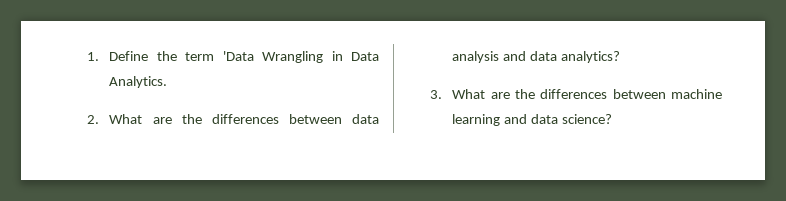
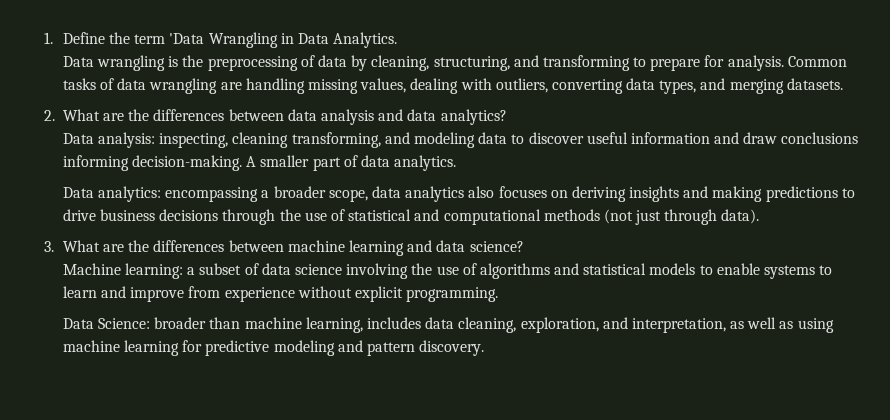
(168, 82) none -> [62,55,847,71] [62,78,843,94] // Data wrangling is the preprocessing of data by cleaning, structuring, and transforming to prepare for analysis. Common tasks of data wrangling are handling missing values, dealing with outliers, converting data types, and merging datasets.
(621, 57) none -> [62,132,859,148] [62,155,457,171] [62,186,855,202] [62,209,760,225] // Data analysis: inspecting, cleaning transforming, and modeling data to discover useful information and draw conclusions informing decision-making. A smaller part of data analytics. // Data analytics: encompassing a broader scope, data analytics also focuses on deriving insights and making predictions to drive business decisions through the use of statistical and computational methods (not just through data).
(613, 119) none -> [62,263,833,279] [62,286,499,302] [62,317,834,333] [62,340,485,356] // Machine learning: a subset of data science involving the use of algorithms and statistical models to enable systems to learn and improve from experience without explicit programming. // Data Science: broader than machine learning, includes data cleaning, exploration, and interpretation, as well as using machine learning for predictive modeling and pattern discovery.

